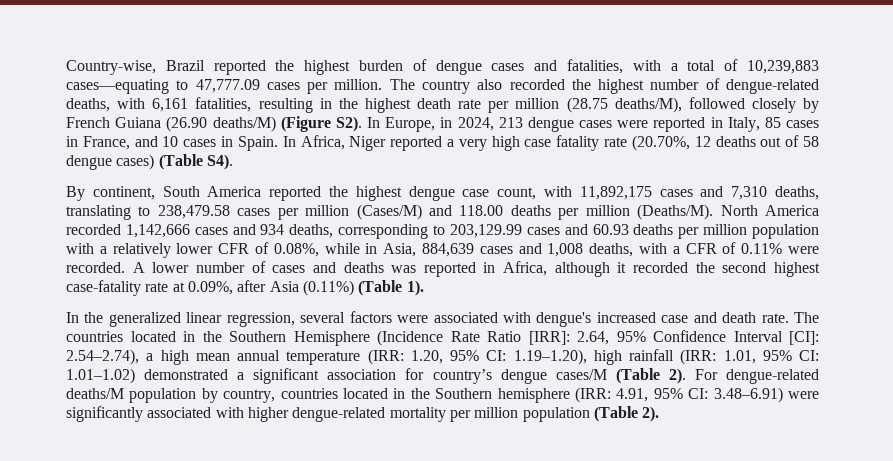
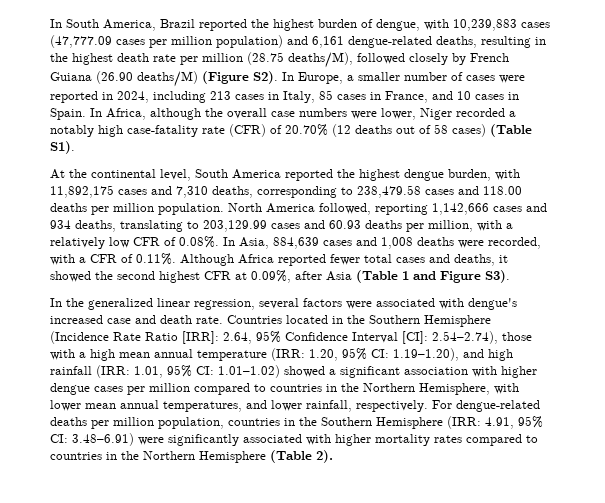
[66,60,156,75] Country-wise, -> [50,19,156,31] In South America,
[435,59,819,75] [66,78,820,94] [66,97,252,112] dengue cases and fatalities, with a total of 10,239,883 cases—equating to 47,777.09 cases per million. The country also recorded the highest number of dengue-related deaths, with 6,161 fatalities, -> [376,19,550,31] [50,35,477,48] dengue, with 10,239,883 cases (47,777.09 cases per million population) and 6,161 dengue-related deaths,
[440,117,706,132] in 2024, 213 dengue cases were reported -> [347,72,525,83] [50,91,264,103] a smaller number of cases were reported in 2024, including 213 cases
[349,135,711,151] Niger reported a very high case fatality rate (20.70%, 12 -> [150,108,516,120] [50,124,351,137] although the overall case numbers were lower, Niger recorded a notably high case-fatality rate (CFR) of 20.70% (12
[66,155,112,170] dengue -> (448, 129) none
[206,154,233,170] [66,186,155,201] S4). // By continent, -> [50,141,75,154] [50,169,191,181] S1). // At the continental level,
[462,187,537,200] case count, -> [448,169,491,181] burden,
[66,205,131,220] translating -> [257,186,337,198] corresponding
[277,204,422,220] per million (Cases/M) -> (454, 192) none
[637,204,714,220] (Deaths/M). -> [158,203,224,215] population.
[66,224,121,235] recorded -> [319,203,428,215] followed, reporting
[338,224,429,239] corresponding -> [120,220,183,232] translating
[703,224,820,239] million population -> [428,220,473,232] million,
[176,242,378,257] lower CFR of 0.08%, while in -> [109,236,235,248] low CFR of 0.08%. In
[589,243,634,257] deaths, -> [417,237,541,249] deaths were recorded,
[741,243,819,254] [66,261,689,277] 0.11% were recorded. A lower number of cases and deaths was reported in Africa, although it recorded -> [136,253,508,266] [50,271,91,282] 0.11%. Although Africa reported fewer total cases and deaths, it showed
[66,280,169,296] case-fatality rate -> [204,271,231,280] CFR
[302,280,424,296] (0.11%) (Table 1). -> [356,270,510,283] (Table 1 and Figure S3).
[794,312,819,323] [66,331,123,342] The countries -> [227,315,282,324] Countries
(139, 357) none -> [502,332,532,341] [50,349,75,360] those with
(587, 357) none -> [463,349,484,358] and
[144,369,229,380] demonstrated -> [284,366,325,377] showed
[405,368,820,384] [66,388,570,403] for country’s dengue cases/M (Table 2). For dengue-related deaths/M population by country, countries located in the Southern hemisphere -> [472,366,537,378] [50,383,519,395] [50,400,540,412] [50,417,443,429] with higher dengue cases per million compared to countries in the Northern Hemisphere, with lower mean annual temperatures, and lower rainfall, respectively. For dengue-related deaths per million population, countries in the Southern Hemisphere
[292,407,590,422] dengue-related mortality per million population -> [375,434,538,446] [50,451,266,463] mortality rates compared to countries in the Northern Hemisphere

